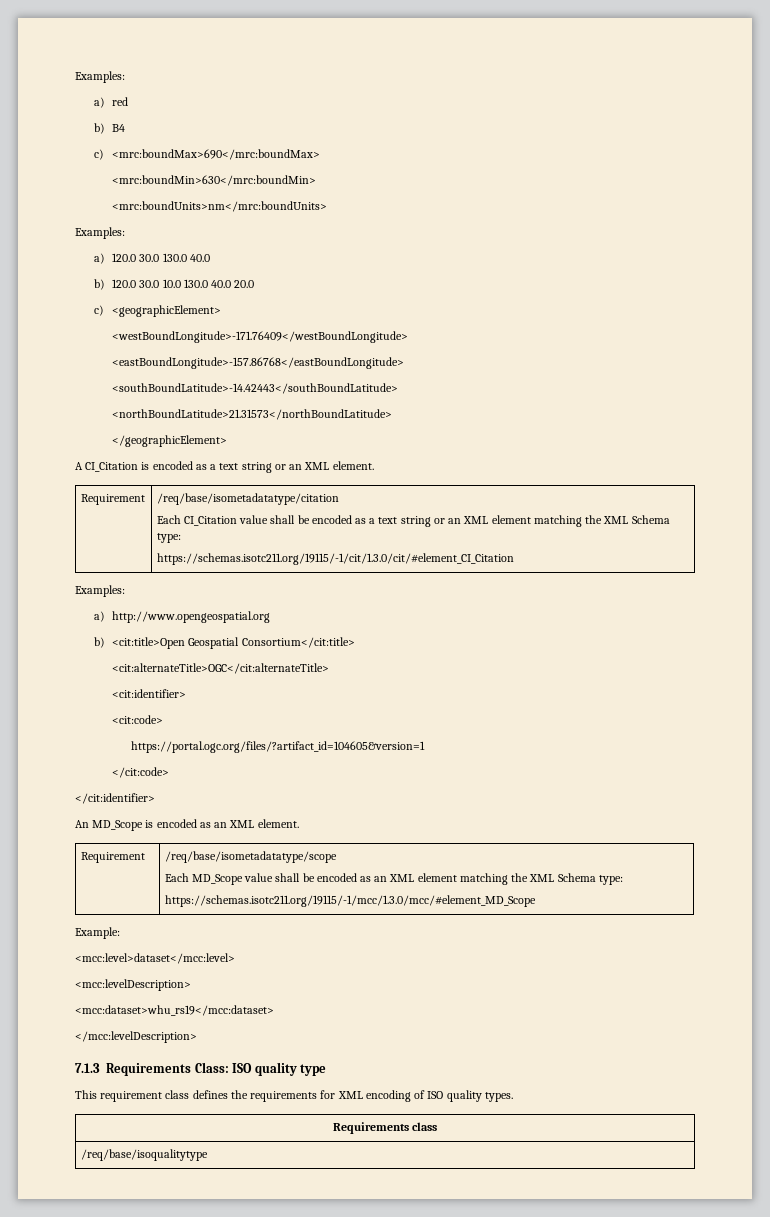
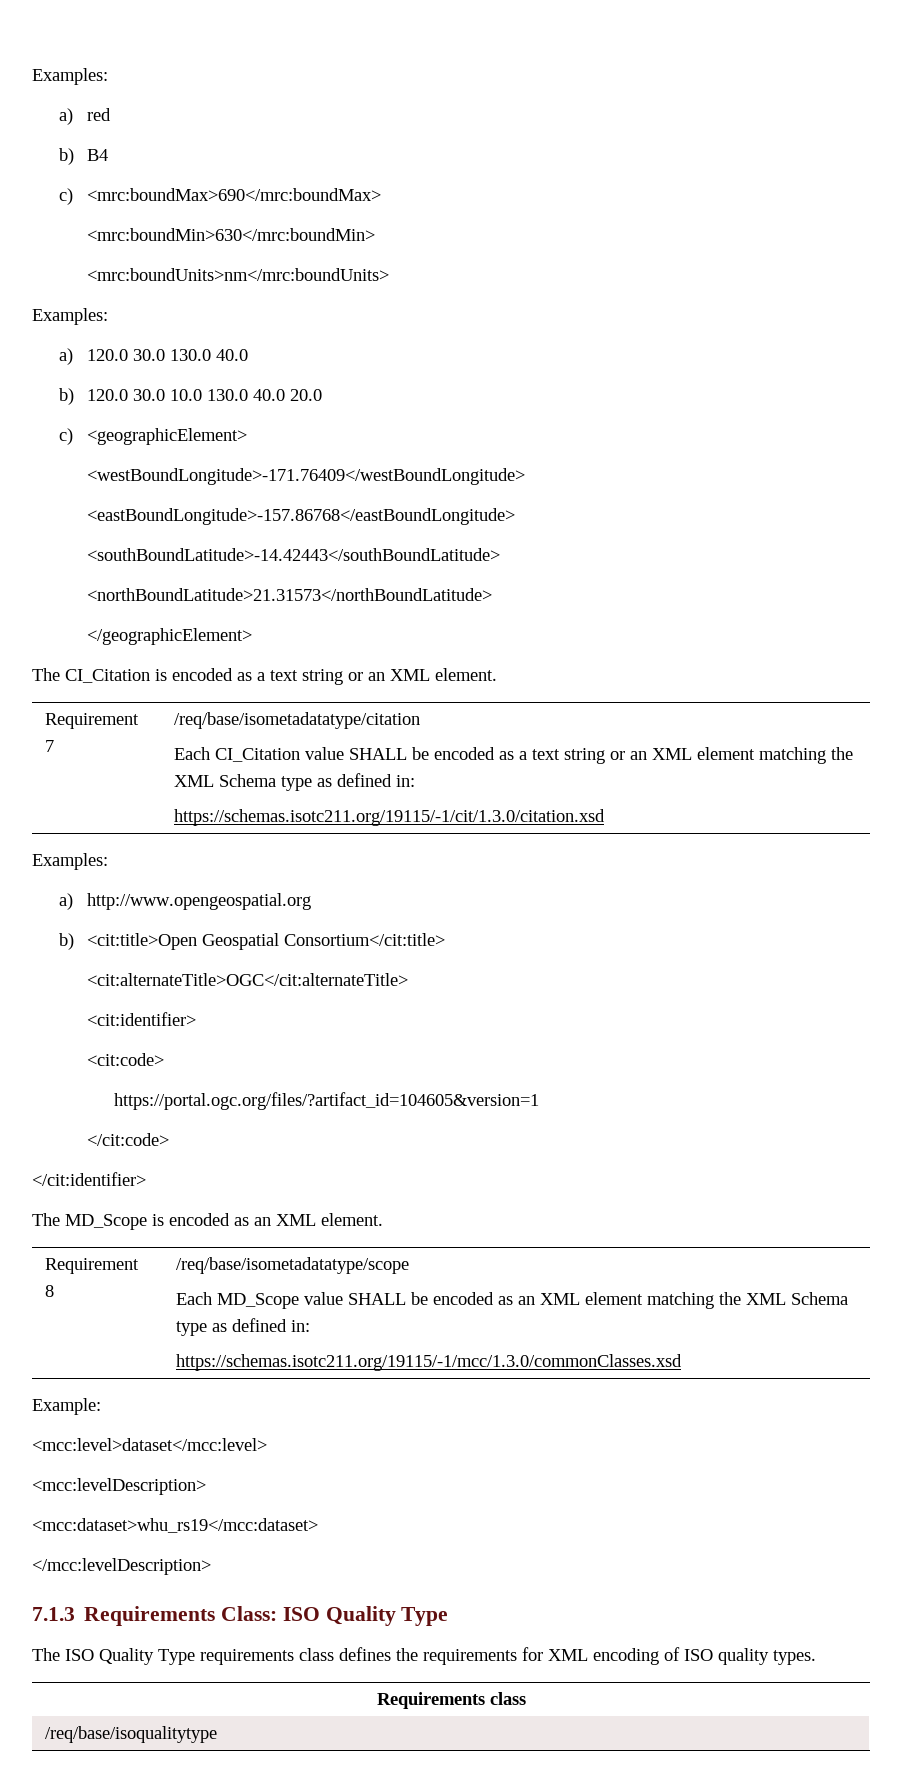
[75,462,83,470] A -> [32,668,60,681] The
(145, 499) none -> [45,740,55,752] 7
[270,515,296,524] shall -> [349,748,408,760] SHALL
[156,533,181,543] [156,553,514,565] type: // https://schemas.isotc211.org/19115/-1/cit/1.3.0/cit/#element_CI_Citation -> [281,773,416,791] [174,809,606,826] type as defined in: // https://schemas.isotc211.org/19115/-1/cit/1.3.0/citation.xsd
[75,820,89,828] An -> [32,1213,60,1226] The
(145, 857) none -> [45,1285,55,1297] 8
[275,873,301,882] shall -> [348,1293,407,1305] SHALL
[598,875,623,885] [164,895,536,907] type: // https://schemas.isotc211.org/19115/-1/mcc/1.3.0/mcc/#element_MD_Scope -> [176,1318,311,1336] [176,1354,683,1371] type as defined in: // https://schemas.isotc211.org/19115/-1/mcc/1.3.0/commonClasses.xsd
[254,1062,327,1076] [75,1090,163,1102] quality type // This requirement -> [325,1606,449,1626] [32,1648,294,1665] Quality Type // The ISO Quality Type requirements

